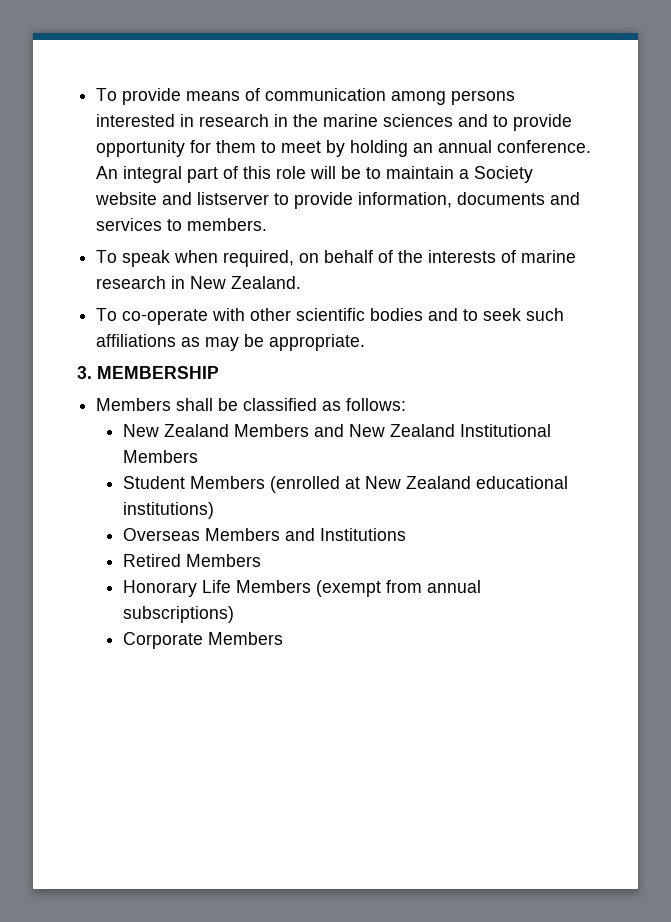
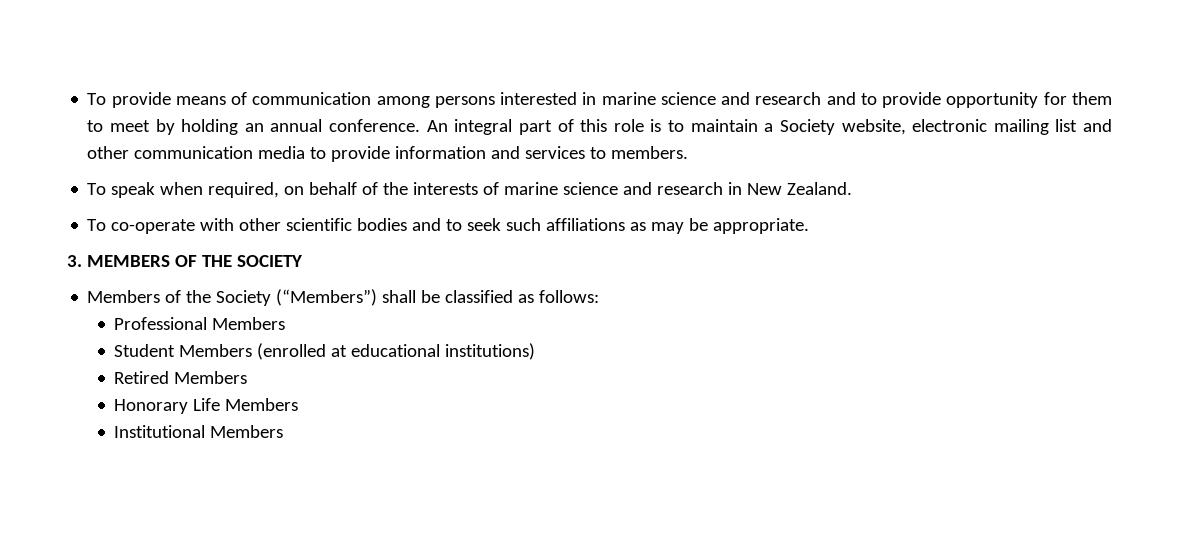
[199,114,454,127] research in the marine sciences -> [601,92,822,105] marine science and research
[310,166,362,179] will be -> [650,119,662,132] is
[95,192,546,209] website and listserver to provide information, documents -> [841,119,1112,135] [87,146,487,162] website, electronic mailing list and other communication media to provide information
(577, 256) none -> [563,182,653,195] science and
[97,366,219,379] [96,398,172,411] MEMBERSHIP // Members -> [86,255,303,267] [87,289,378,306] MEMBERS OF THE SOCIETY // Members of the Society (“Members”)
[122,424,551,437] New Zealand Members and New Zealand Institutional -> [114,317,208,330] Professional
[364,476,471,489] New Zealand -> (348, 351) none
[122,528,406,541] // Overseas Members and Institutions -> (536, 351) none
[315,580,481,597] [122,606,234,623] [122,632,203,649] (exempt from annual subscriptions) // Corporate -> [114,425,206,438] // Institutional

